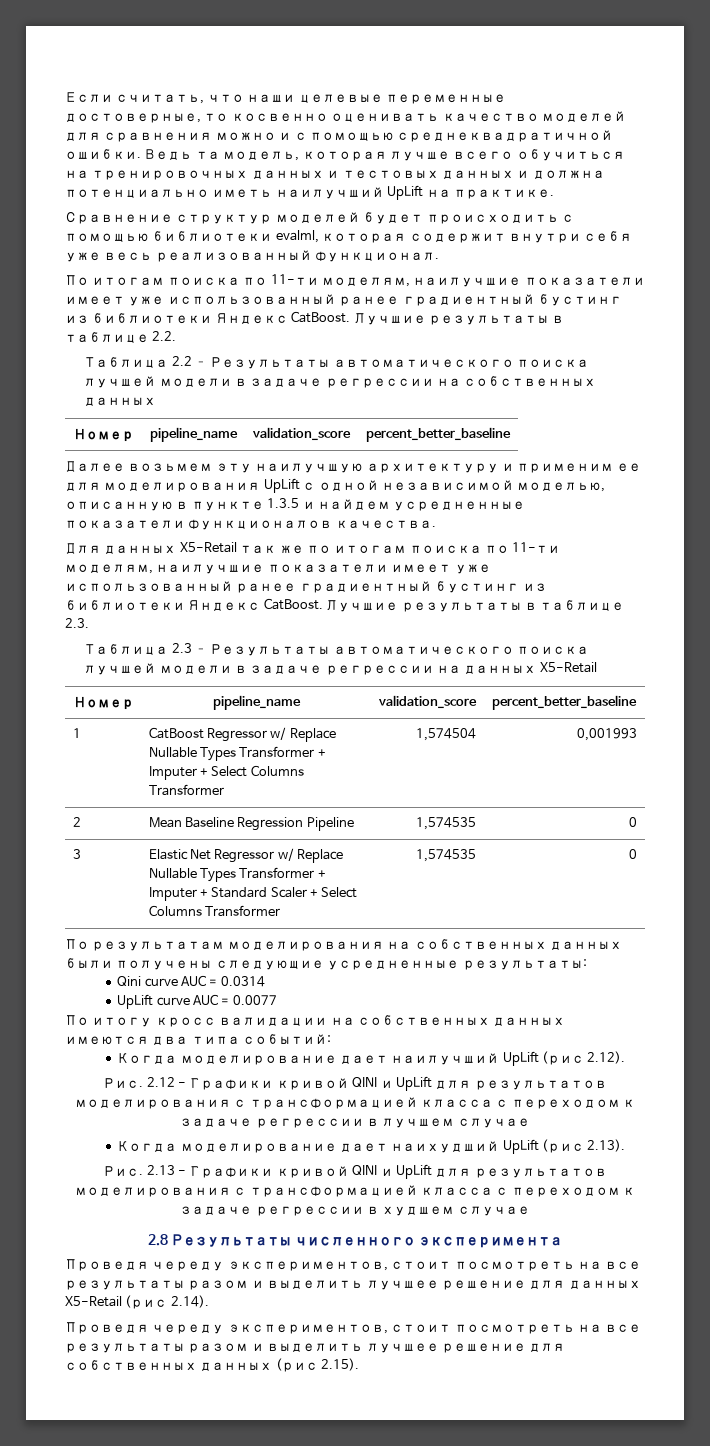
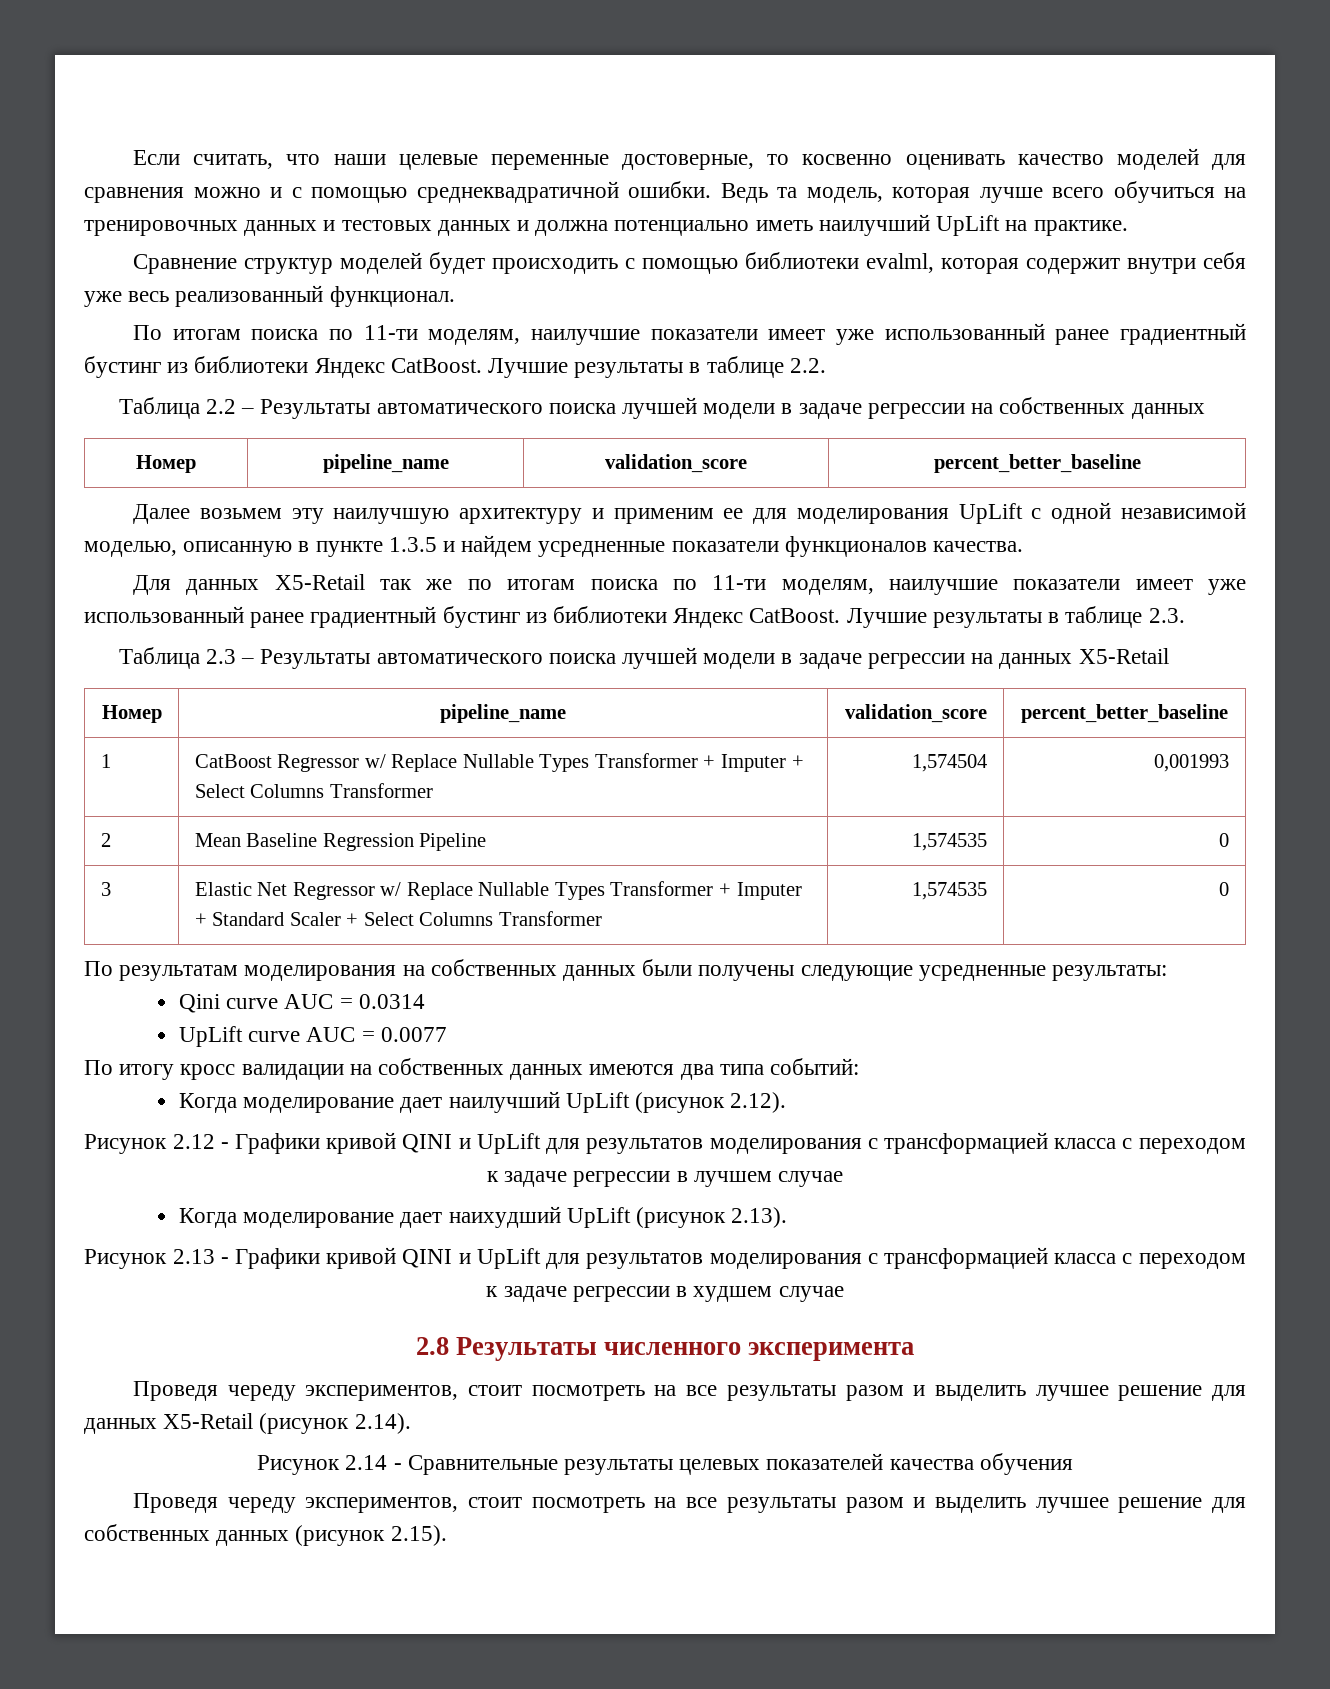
[542,1051,585,1065] (рис -> [634,1092,725,1113] (рисунок
[103,1078,144,1088] Рис. -> [84,1134,168,1154] Рисунок
[542,1139,585,1153] (рис -> [635,1207,726,1228] (рисунок
[103,1166,144,1176] Рис. -> [84,1249,168,1269] Рисунок
[125,1295,168,1309] (рис -> [259,1413,350,1434] (рисунок
(209, 1301) none -> [257,1453,1073,1475] // Рисунок 2.14 - Сравнительные результаты целевых показателей качества обучения
[275,1358,318,1372] (рис -> [295,1525,386,1546] (рисунок

